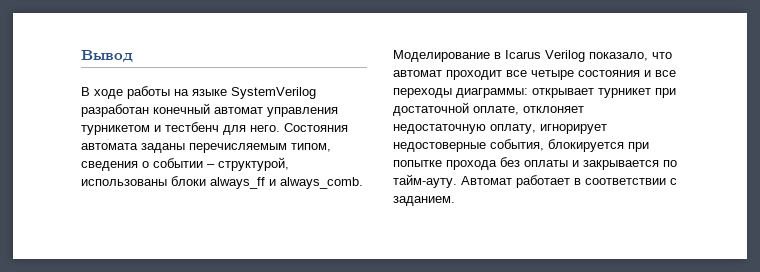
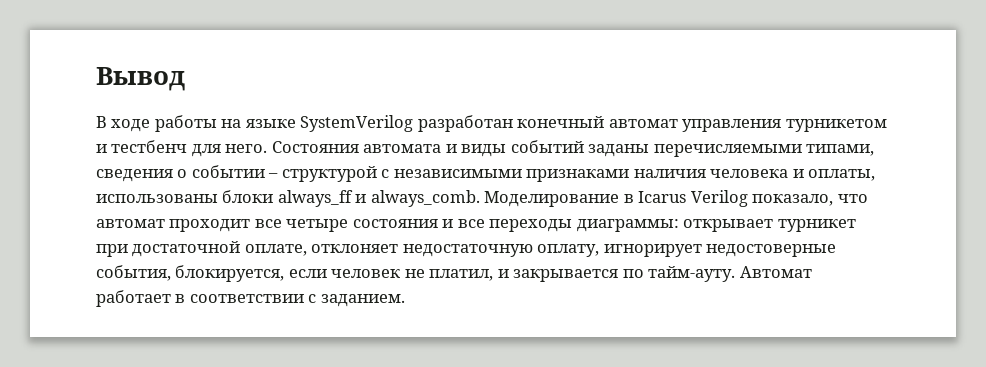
[141,143,331,153] [81,157,289,171] заданы перечисляемым типом, сведения о событии – структурой, -> [445,140,875,157] [96,165,876,182] и виды событий заданы перечисляемыми типами, сведения о событии – структурой с независимыми признаками наличия человека и оплаты,
[548,139,649,152] [393,157,568,170] блокируется при попытке прохода без оплаты -> [175,265,494,282] блокируется, если человек не платил,

